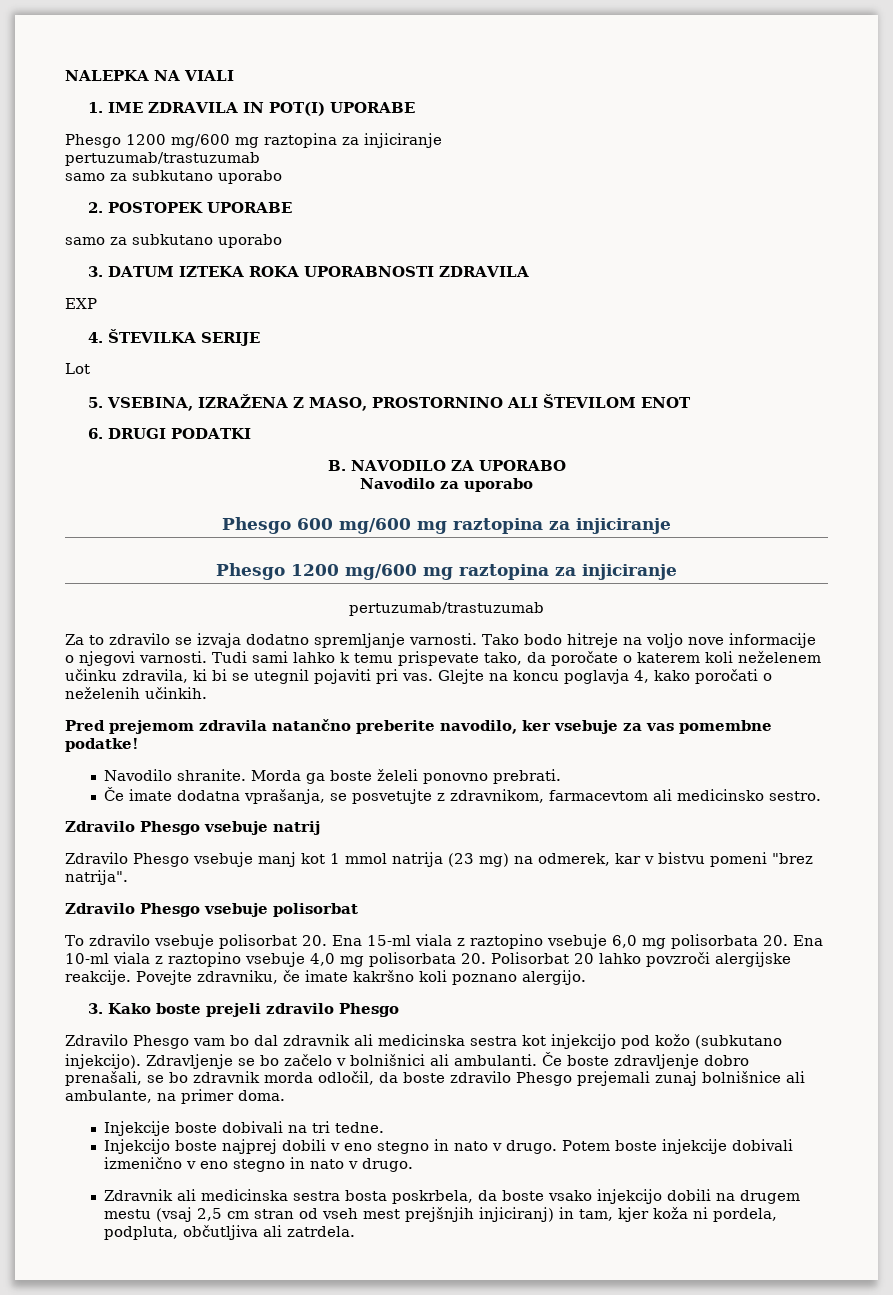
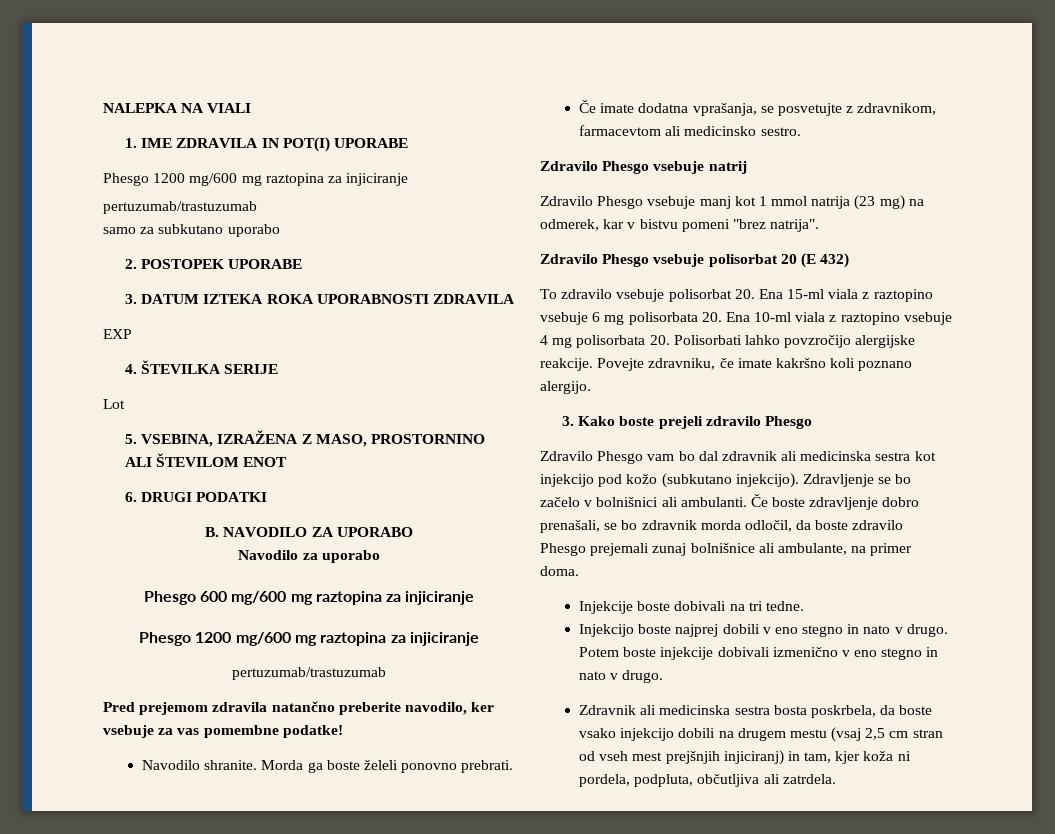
[65,234,282,248] // samo za subkutano uporabo -> (303, 264) none
[65,633,816,648] [65,651,821,666] [65,669,772,684] [65,687,207,699] // Za to zdravilo se izvaja dodatno spremljanje varnosti. Tako bodo hitreje na voljo nove informacije o njegovi varnosti. Tudi sami lahko k temu prispevate tako, da poročate o katerem koli neželenem učinku zdravila, ki bi se utegnil pojaviti pri vas. Glejte na koncu poglavja 4, kako poročati o neželenih učinkih. -> (386, 673) none
(358, 910) none -> [780,253,850,268] 20 (E 432)
[611,935,637,948] 6,0 -> [592,312,601,322] 6
[310,952,710,967] 4,0 mg polisorbata 20. Polisorbat 20 lahko povzroči -> [540,335,852,348] 4 mg polisorbata 20. Polisorbati lahko povzročijo

